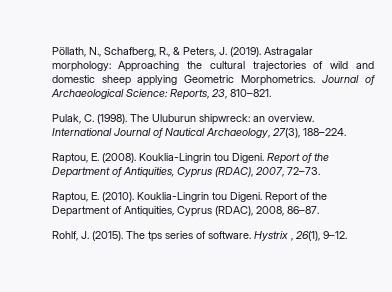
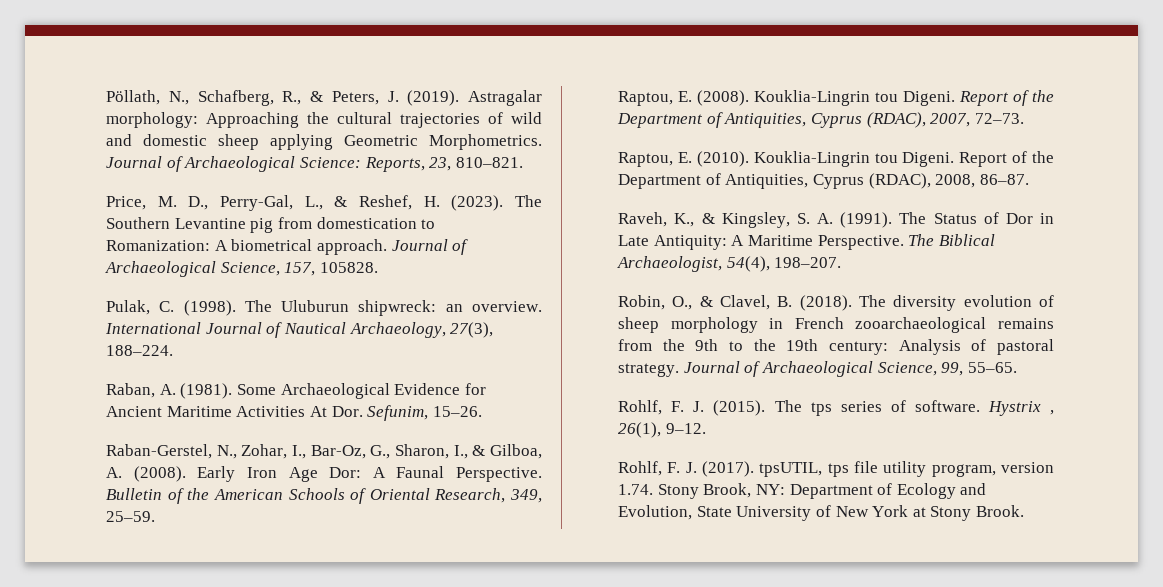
(271, 93) none -> [106,195,542,211] [106,217,436,233] [106,239,469,255] [105,261,378,277] // Price, M. D., Perry-Gal, L., & Reshef, H. (2023). The Southern Levantine pig from domestication to Romanization: A biometrical approach. Journal of Archaeological Science, 157, 105828.
(346, 132) none -> [106,383,486,399] [106,405,482,421] [106,444,542,459] [106,466,542,482] [106,488,542,504] [106,511,156,522] // Raban, A. (1981). Some Archaeological Evidence for Ancient Maritime Activities At Dor. Sefunim, 15–26. // Raban-Gerstel, N., Zohar, I., Bar-Oz, G., Sharon, I., & Gilboa, A. (2008). Early Iron Age Dor: A Faunal Perspective. Bulletin of the American Schools of Oriental Research, 349, 25–59.
[51,231,78,241] // Rohlf, -> [618,212,1054,228] [618,234,995,250] [617,256,842,272] [618,295,1054,311] [618,317,1054,333] [618,339,1054,355] [618,361,1017,377] [618,400,685,415] // Raveh, K., & Kingsley, S. A. (1991). The Status of Dor in Late Antiquity: A Maritime Perspective. The Biblical Archaeologist, 54(4), 198–207. // Robin, O., & Clavel, B. (2018). The diversity evolution of sheep morphology in French zooarchaeological remains from the 9th to the 19th century: Analysis of pastoral strategy. Journal of Archaeological Science, 99, 55–65. // Rohlf, F.
(347, 235) none -> [618,461,1054,477] [618,483,987,499] [618,505,1024,521] // Rohlf, F. J. (2017). tpsUTIL, tps file utility program, version 1.74. Stony Brook, NY: Department of Ecology and Evolution, State University of New York at Stony Brook.

